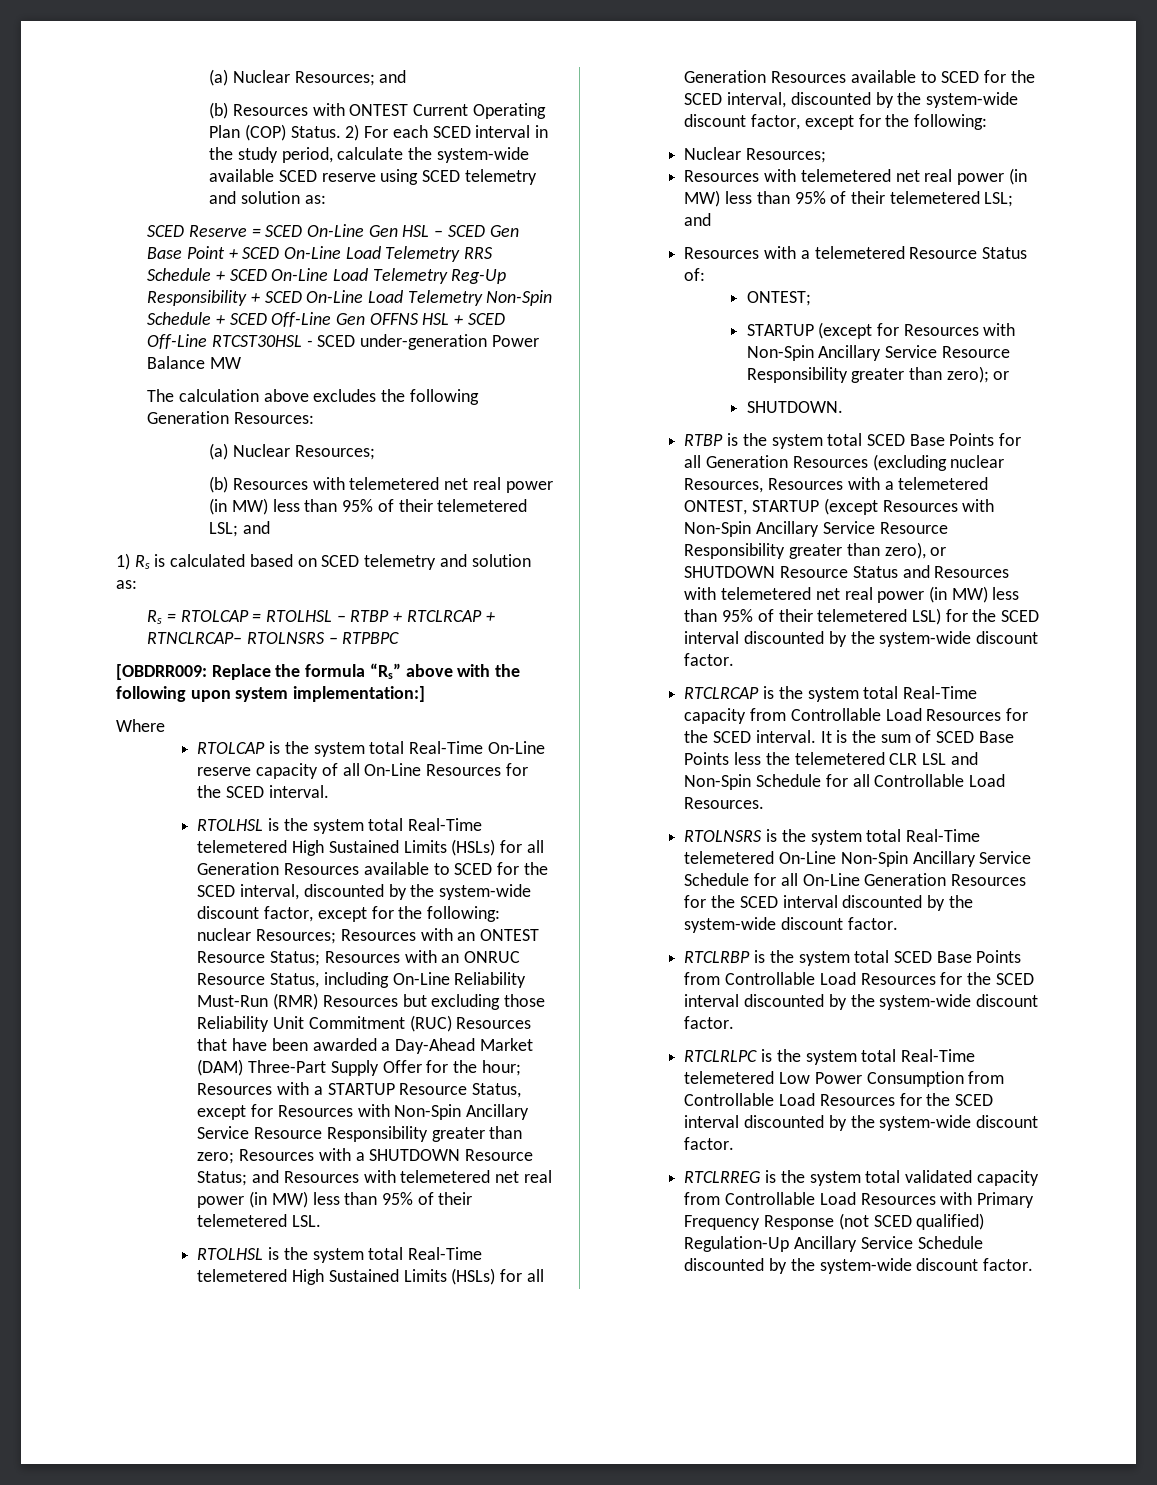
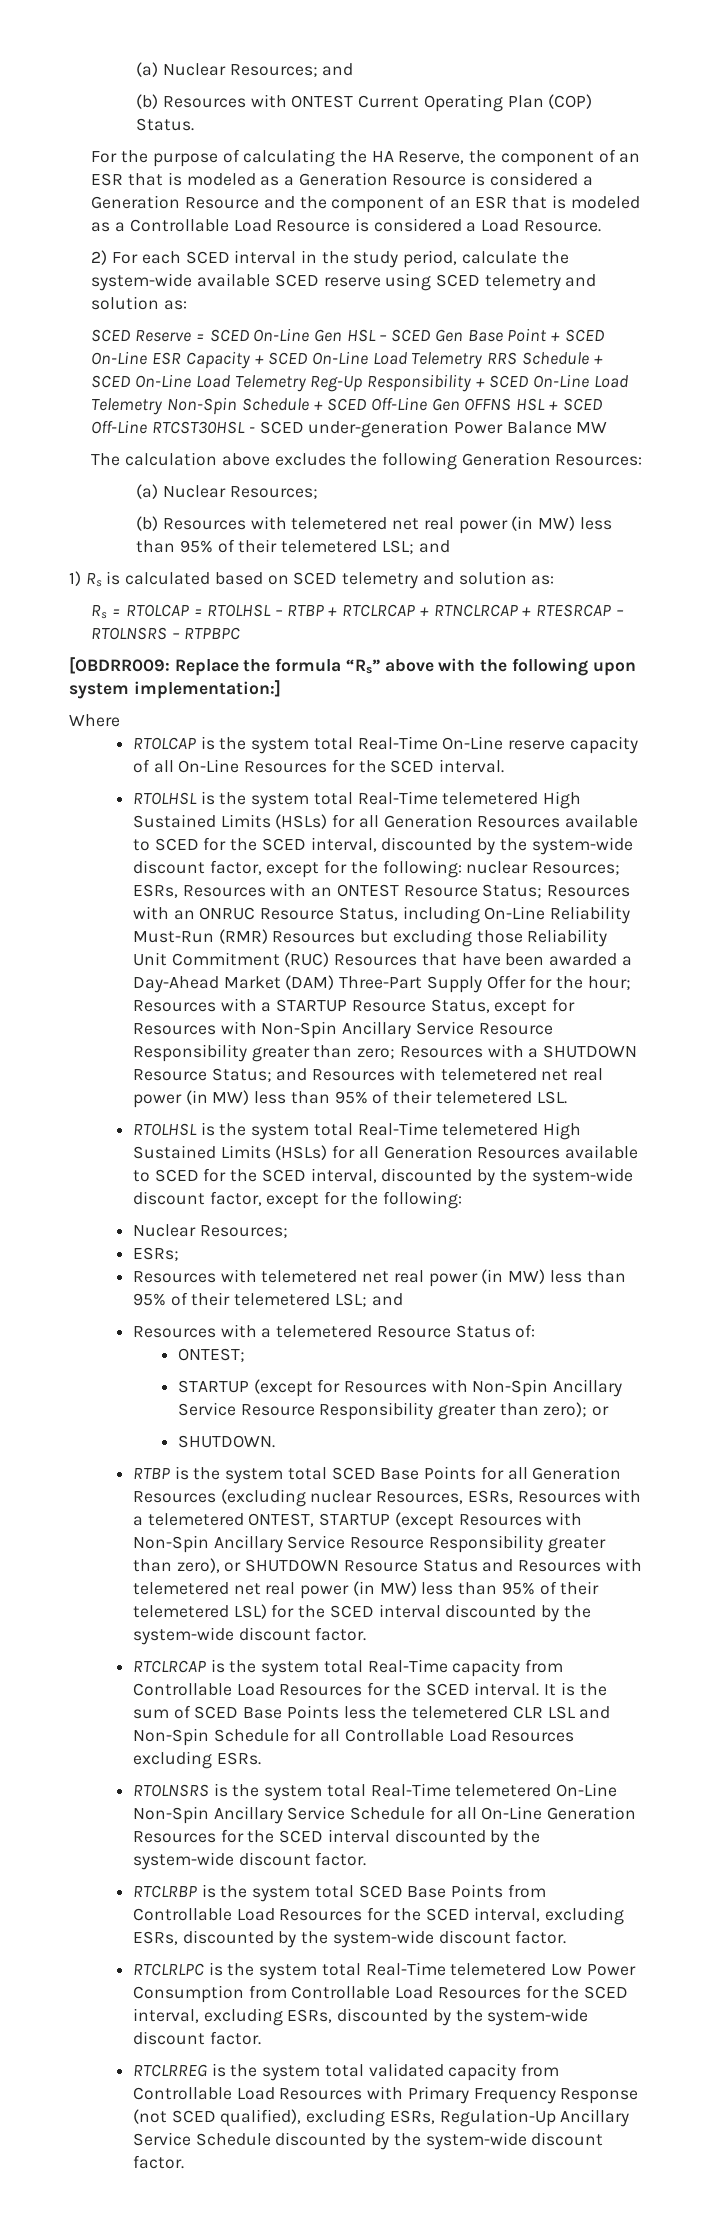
(341, 132) none -> [91,149,641,167] [91,172,593,186] [91,195,640,213] [91,218,601,232] // For the purpose of calculating the HA Reserve, the component of an ESR that is modeled as a Generation Resource is considered a Generation Resource and the component of an ESR that is modeled as a Controllable Load Resource is considered a Load Resource. //
(341, 252) none -> [152,351,369,369] ESR Capacity + SCED On-Line
[147,632,243,644] RTNCLRCAP– -> [433,604,624,617] RTNCLRCAP + RTESRCAP –
(337, 936) none -> [133,884,179,898] ESRs,
(827, 155) none -> [133,1247,180,1261] // ESRs;
(764, 485) none -> [467,1490,513,1504] ESRs,
[684,797,765,809] Resources. -> [491,1730,575,1742] [133,1751,261,1769] Resources excluding ESRs.
[684,994,740,1007] interval -> [474,1907,625,1925] [133,1931,179,1945] interval, excluding ESRs,
[684,1115,740,1128] interval -> [133,2008,333,2026] interval, excluding ESRs,
[916,1213,985,1230] qualified) -> [220,2109,435,2127] qualified), excluding ESRs,

